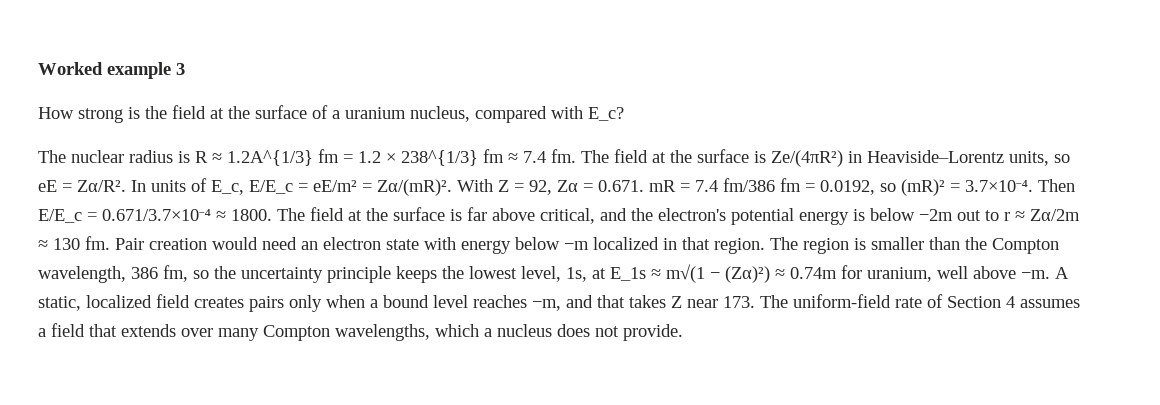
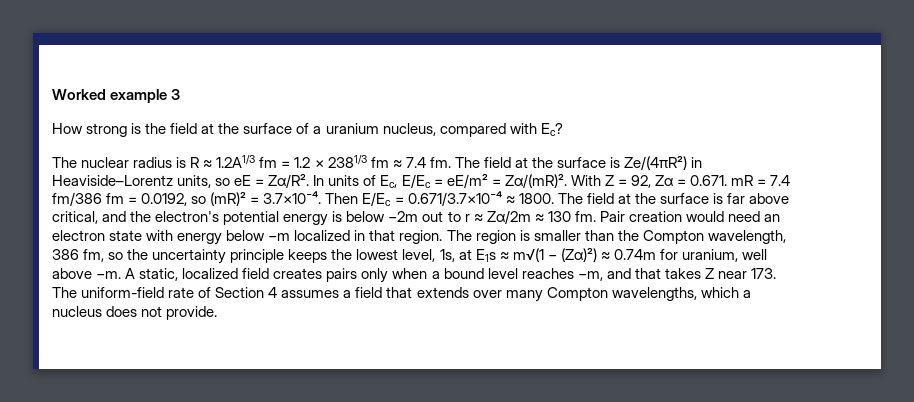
[588,107,624,121] E_c? -> [540,123,563,136] Ec?
[227,150,313,166] 1.2A^{1/3} -> [216,155,256,168] 1.2A1/3
[401,150,478,166] 238^{1/3} -> [327,155,367,168] 2381/3
[211,180,293,195] E_c, E/E_c -> [380,174,431,188] Ec, E/Ec
[38,209,82,223] E/E_c -> [362,192,392,206] E/Ec
[610,267,646,281] E_1s -> [475,249,496,262] E1s

